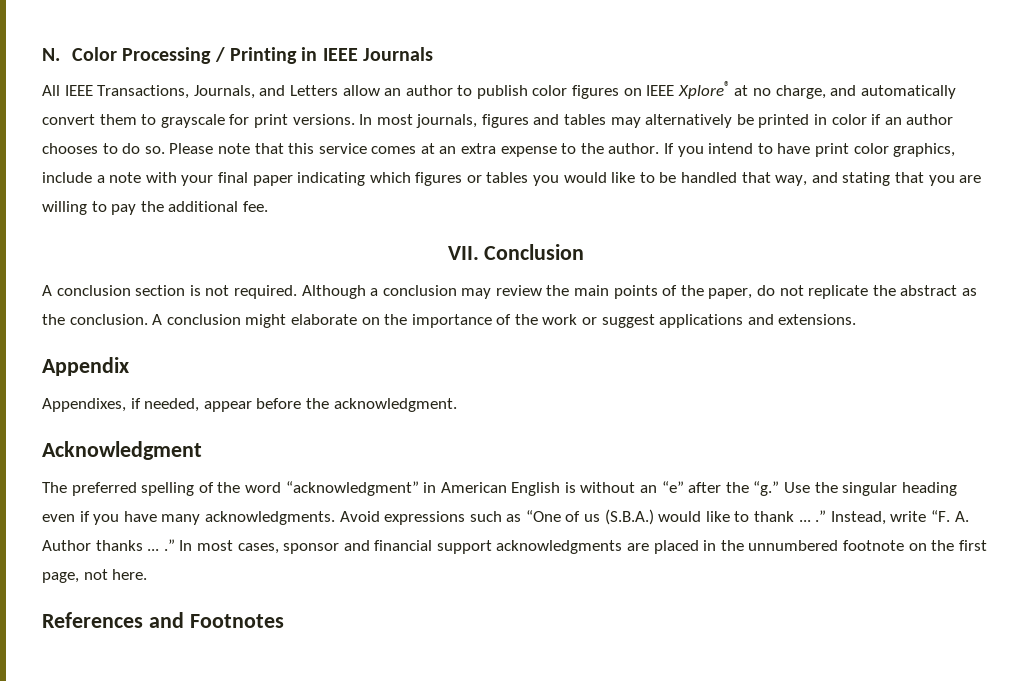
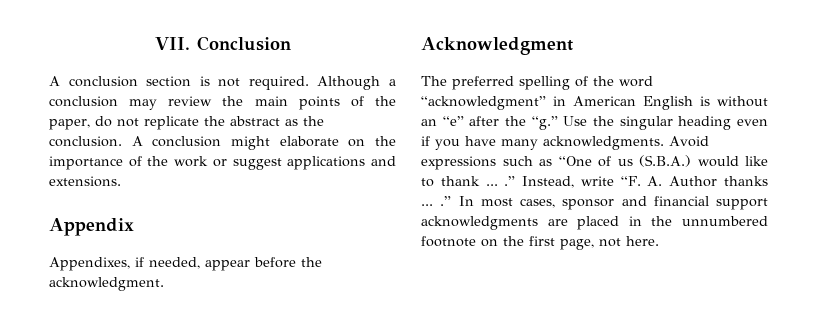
[42,47,434,64] [42,81,956,99] [42,114,954,128] [42,143,956,157] [42,172,982,186] [42,201,268,215] N. Color Processing / Printing in IEEE Journals // All IEEE Transactions, Journals, and Letters allow an author to publish color figures on IEEE Xplore® at no charge, and automatically convert them to grayscale for print versions. In most journals, figures and tables may alternatively be printed in color if an author chooses to do so. Please note that this service comes at an extra expense to the author. If you intend to have print color graphics, include a note with your final paper indicating which figures or tables you would like to be handled that way, and stating that you are willing to pay the additional fee. // -> (154, 43) none
[42,612,284,628] // References and Footnotes -> (659, 241) none

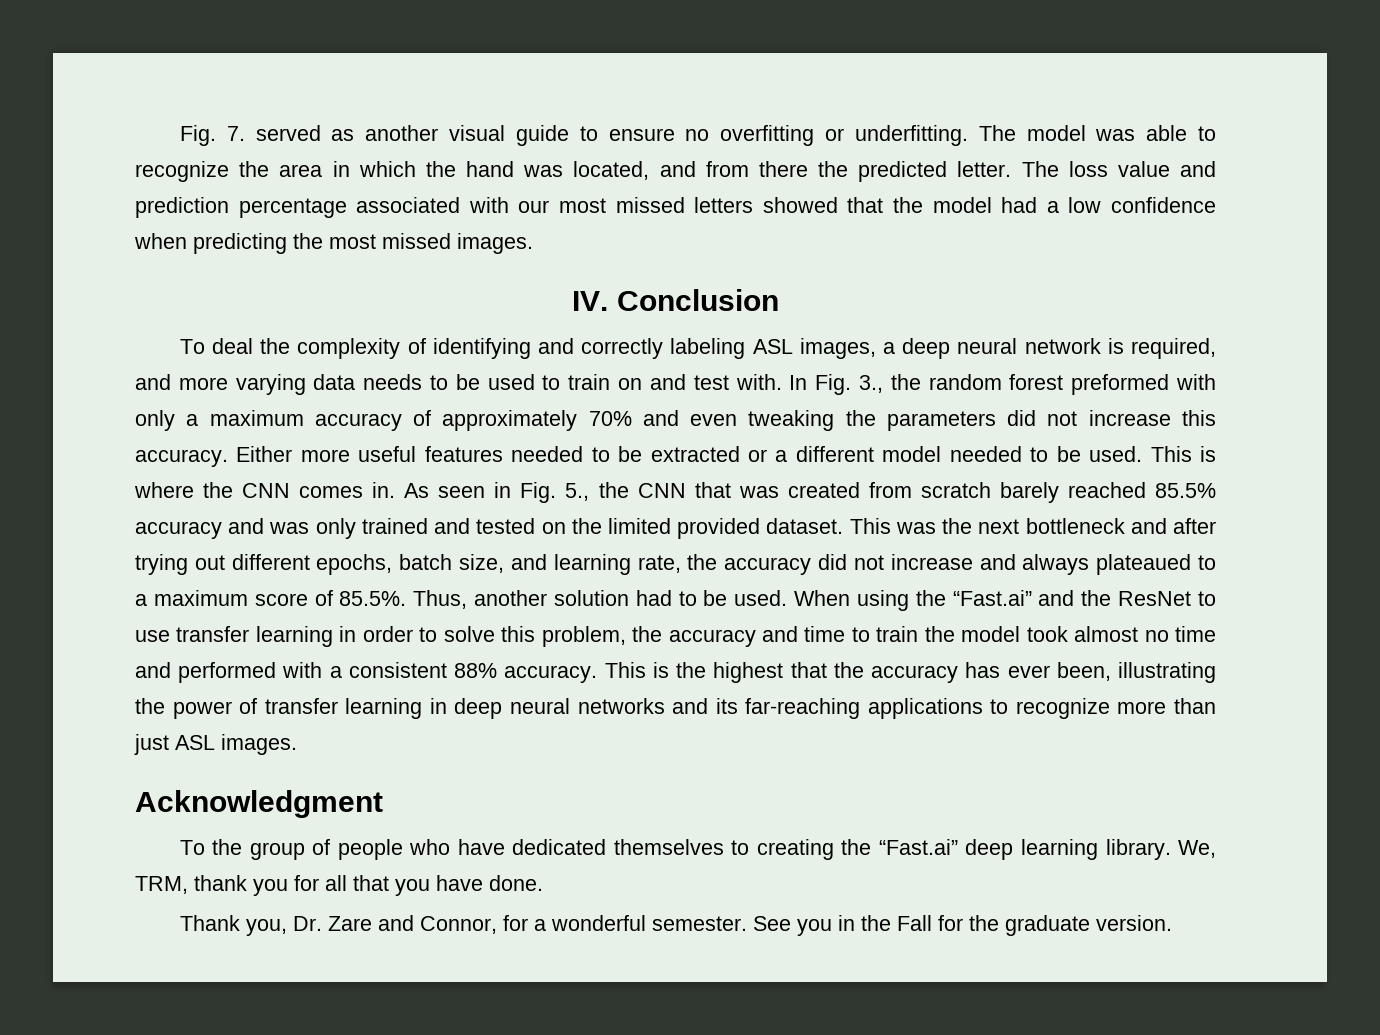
[154,36,291,51] [49,76,396,90] [49,96,396,110] [49,116,324,130] [49,136,396,150] [49,156,396,170] [49,176,121,187] [49,218,134,236] [49,257,322,271] [49,277,164,291] [421,37,573,55] [421,76,653,90] [421,96,768,110] [421,116,768,130] [421,136,709,150] [421,155,768,170] [421,176,768,188] [421,196,768,210] [421,216,768,230] [421,236,659,250] VII. Conclusion // A conclusion section is not required. Although a conclusion may review the main points of the paper, do not replicate the abstract as the conclusion. A conclusion might elaborate on the importance of the work or suggest applications and extensions. // Appendix // Appendixes, if needed, appear before the acknowledgment. // Acknowledgment // The preferred spelling of the word “acknowledgment” in American English is without an “e” after the “g.” Use the singular heading even if you have many acknowledgments. Avoid expressions such as “One of us (S.B.A.) would like to thank ... .” Instead, write “F. A. Author thanks ... .” In most cases, sponsor and financial support acknowledgments are placed in the unnumbered footnote on the first page, not here. -> [179,125,1216,146] [135,161,1216,182] [135,197,1217,218] [134,233,533,254] [572,289,779,311] [179,338,1216,359] [135,374,1217,395] [135,410,1216,431] [135,446,1216,467] [134,482,1216,503] [135,518,1216,539] [135,554,1217,575] [135,590,1217,611] [135,626,1217,647] [135,662,1217,683] [135,698,1216,719] [134,734,297,755] [135,790,383,818] [179,839,1216,860] [135,875,543,896] [179,915,1172,936] Fig. 7. served as another visual guide to ensure no overfitting or underfitting. The model was able to recognize the area in which the hand was located, and from there the predicted letter. The loss value and prediction percentage associated with our most missed letters showed that the model had a low confidence when predicting the most missed images. // IV. Conclusion // To deal the complexity of identifying and correctly labeling ASL images, a deep neural network is required, and more varying data needs to be used to train on and test with. In Fig. 3., the random forest preformed with only a maximum accuracy of approximately 70% and even tweaking the parameters did not increase this accuracy. Either more useful features needed to be extracted or a different model needed to be used. This is where the CNN comes in. As seen in Fig. 5., the CNN that was created from scratch barely reached 85.5% accuracy and was only trained and tested on the limited provided dataset. This was the next bottleneck and after trying out different epochs, batch size, and learning rate, the accuracy did not increase and always plateaued to a maximum score of 85.5%. Thus, another solution had to be used. When using the “Fast.ai” and the ResNet to use transfer learning in order to solve this problem, the accuracy and time to train the model took almost no time and performed with a consistent 88% accuracy. This is the highest that the accuracy has ever been, illustrating the power of transfer learning in deep neural networks and its far-reaching applications to recognize more than just ASL images. // Acknowledgment // To the group of people who have dedicated themselves to creating the “Fast.ai” deep learning library. We, TRM, thank you for all that you have done. // Thank you, Dr. Zare and Connor, for a wonderful semester. See you in the Fall for the graduate version.

